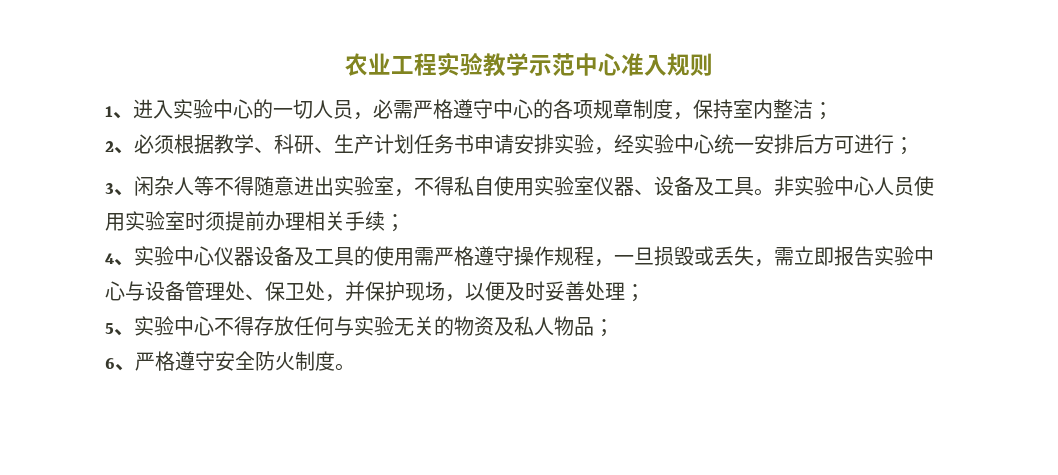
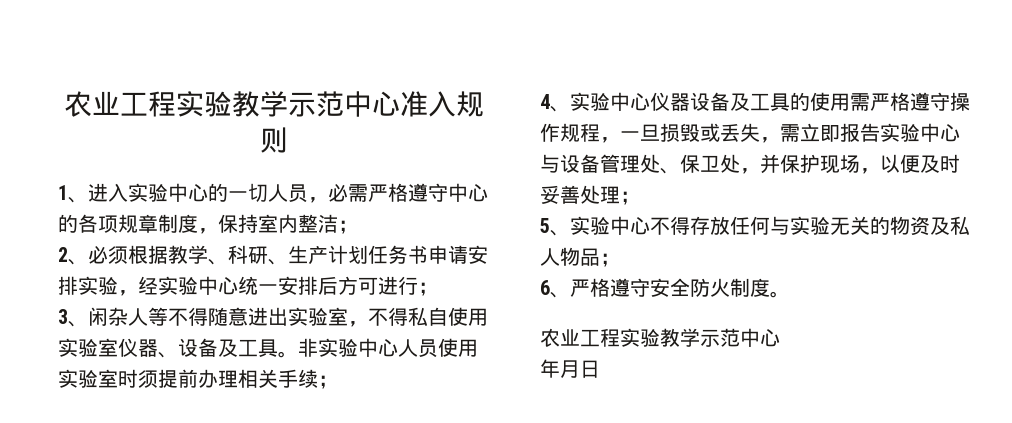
(355, 367) none -> [540,328,780,347] [540,359,600,378] // 农业工程实验教学示范中心 // 年月日

